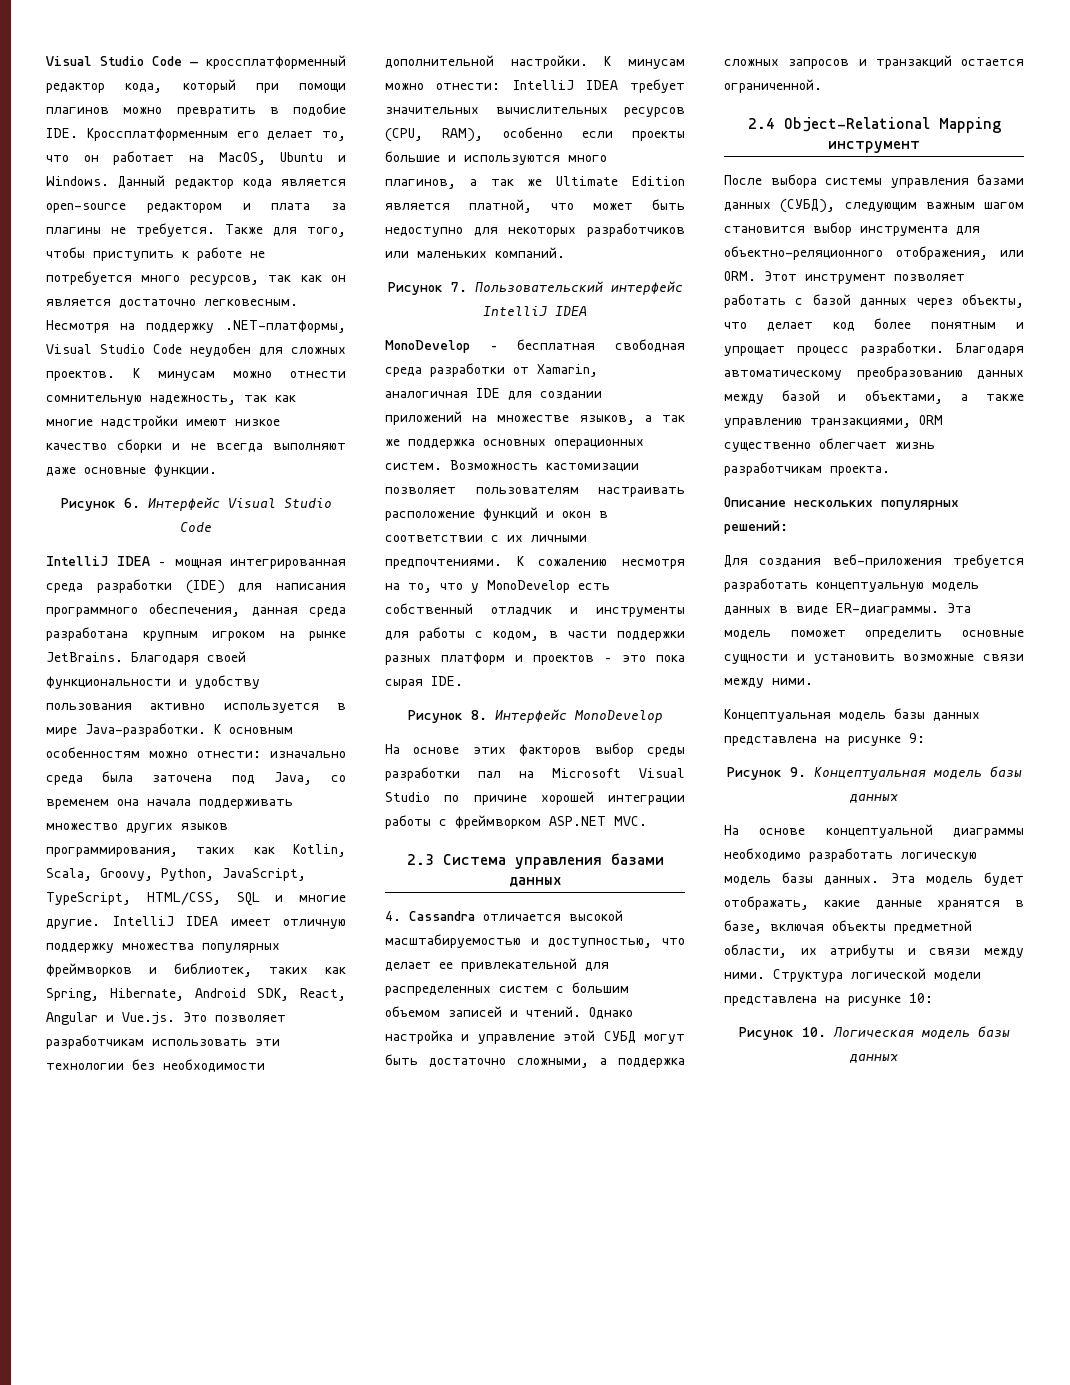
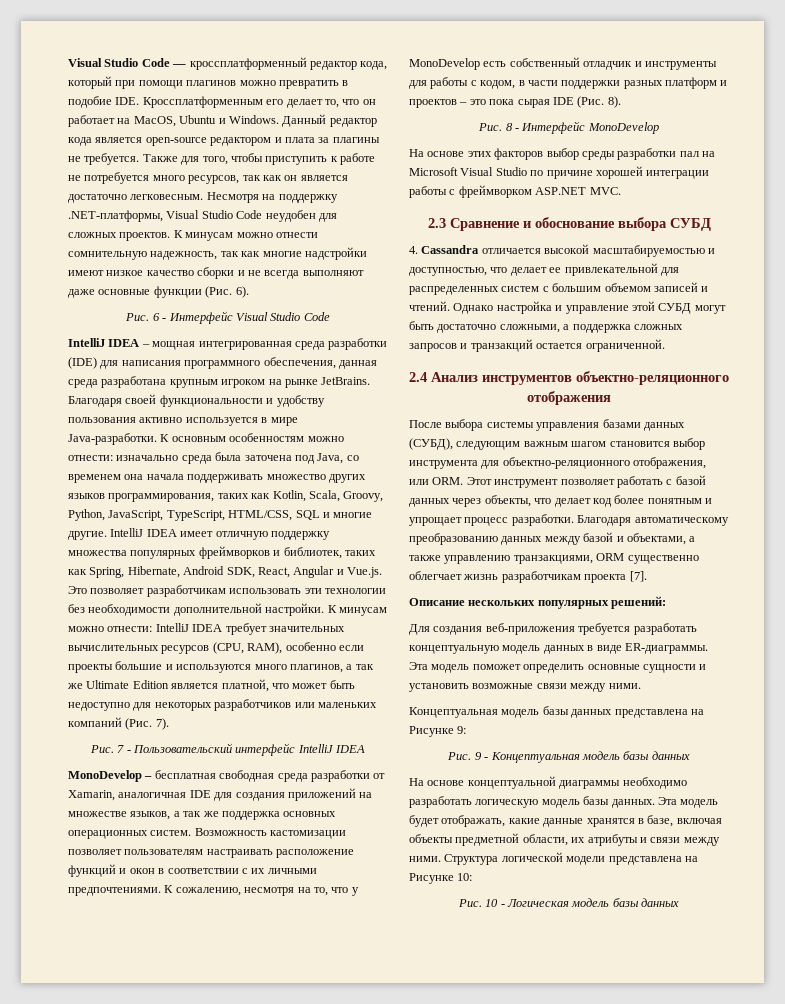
[154,464,217,477] [60,498,140,511] функции. // Рисунок 6. -> [153,286,249,298] [125,313,167,321] функции (Рис. 6). // Рис. 6 -
[495,247,565,258] [387,282,467,295] компаний. // Рисунок 7. -> [68,717,169,730] [89,745,131,753] компаний (Рис. 7). // Рис. 7 -
[540,391,602,400] создании -> [235,792,285,801] создания
[538,559,608,567] сожалению -> [175,887,241,896] сожалению,
[431,676,463,686] [407,710,487,723] IDE. // Рисунок 8. -> [552,96,621,108] [478,123,519,131] IDE (Рис. 8). // Рис. 8 -
[442,853,664,869] [508,877,562,887] Система управления базами данных -> [449,217,711,231] Сравнение и обоснование выбора СУБД
[783,117,1001,133] [828,141,920,153] Object-Relational Mapping инструмент -> [431,371,729,385] [527,391,611,405] Анализ инструментов объектно-реляционного отображения
[830,466,890,476] проекта. -> [584,571,647,583] проекта [7].
[848,736,901,746] рисунке -> [409,726,454,737] Рисунке
[726,767,806,780] Рисунок 9. -> [447,752,489,760] Рис. 9 -
[848,996,901,1006] рисунке -> [409,873,454,884] Рисунке
[738,1027,826,1040] Рисунок 10. -> [457,899,505,907] Рис. 10 -

